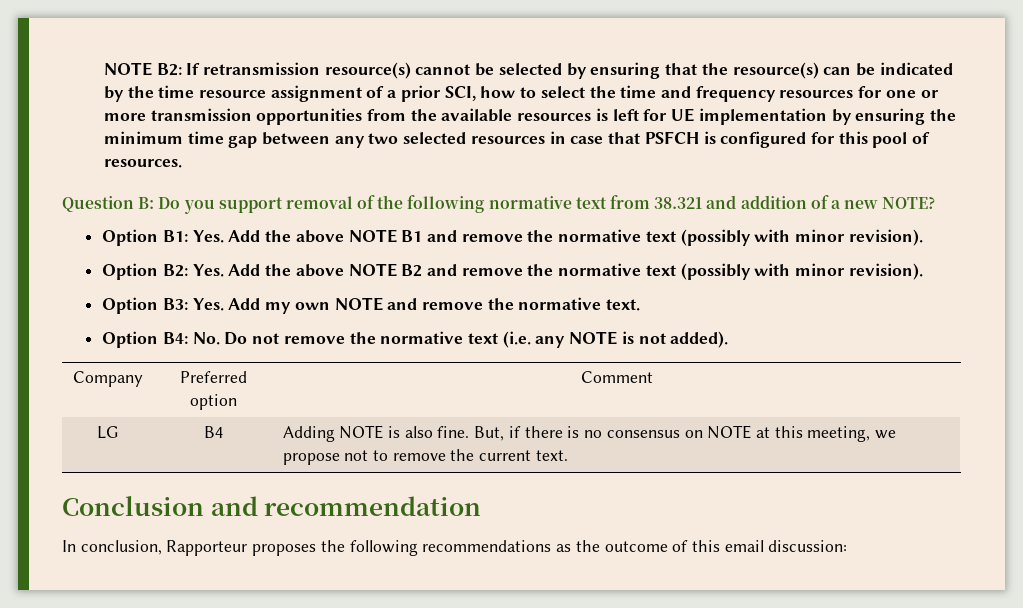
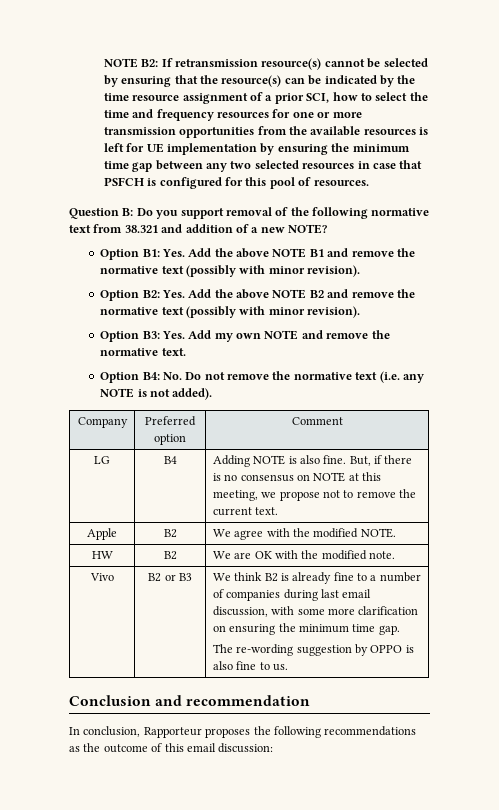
(568, 455) none -> [87,528,117,540] [163,529,177,538] [212,528,396,540] [91,551,113,559] [163,551,177,560] [212,550,395,560] [89,573,114,581] [148,573,192,582] [212,572,421,584] [212,589,372,601] [212,606,419,617] [212,623,400,635] [212,644,414,656] [212,661,288,671] // Apple | B2 | We agree with the modified NOTE. // HW | B2 | We are OK with the modified note. // Vivo | B2 or B3 | We think B2 is already fine to a number of companies during last email discussion, with some more clarification on ensuring the minimum time gap. // The re-wording suggestion by OPPO is also fine to us.

